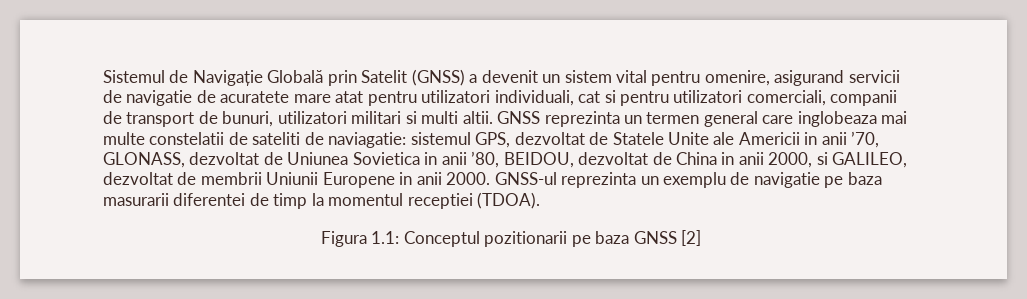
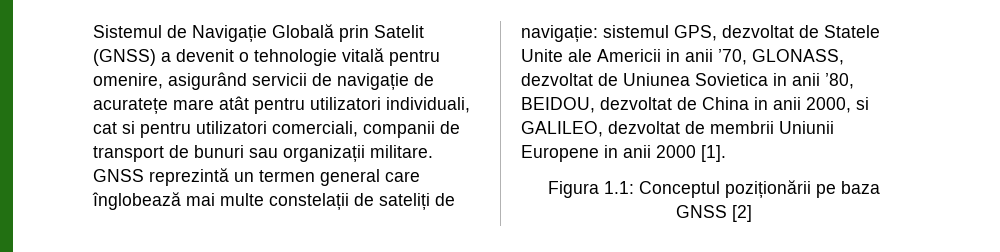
[542,70,648,83] un sistem vital -> [239,48,384,66] o tehnologie vitală
[774,70,845,86] asigurand -> [168,72,247,90] asigurând
[126,90,364,106] navigatie de acuratete mare atat -> [337,73,434,90] [93,96,249,114] navigație de acuratețe mare atât
[222,111,620,127] bunuri, utilizatori militari si multi altii. GNSS reprezinta -> [194,145,433,162] [93,168,229,186] bunuri sau organizații militare. GNSS reprezintă
[797,111,877,127] inglobeaza -> [92,192,181,210] înglobează
[149,132,407,148] constelatii de sateliti de naviagatie: -> [269,193,455,210] [521,25,598,42] constelații de sateliți de navigație:
[446,172,882,188] [103,192,541,209] 2000. GNSS-ul reprezinta un exemplu de navigatie pe baza masurarii diferentei de timp la momentul receptiei (TDOA). -> [656,145,726,162] 2000 [1].
[484,231,568,247] pozitionarii -> [725,180,811,198] poziționării

